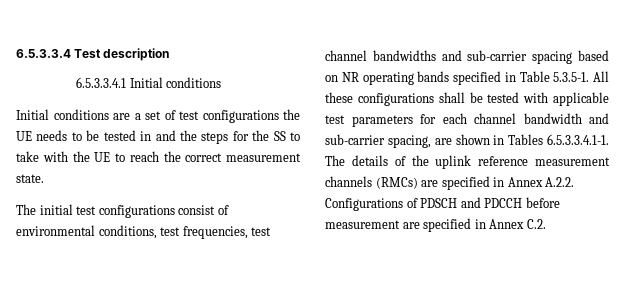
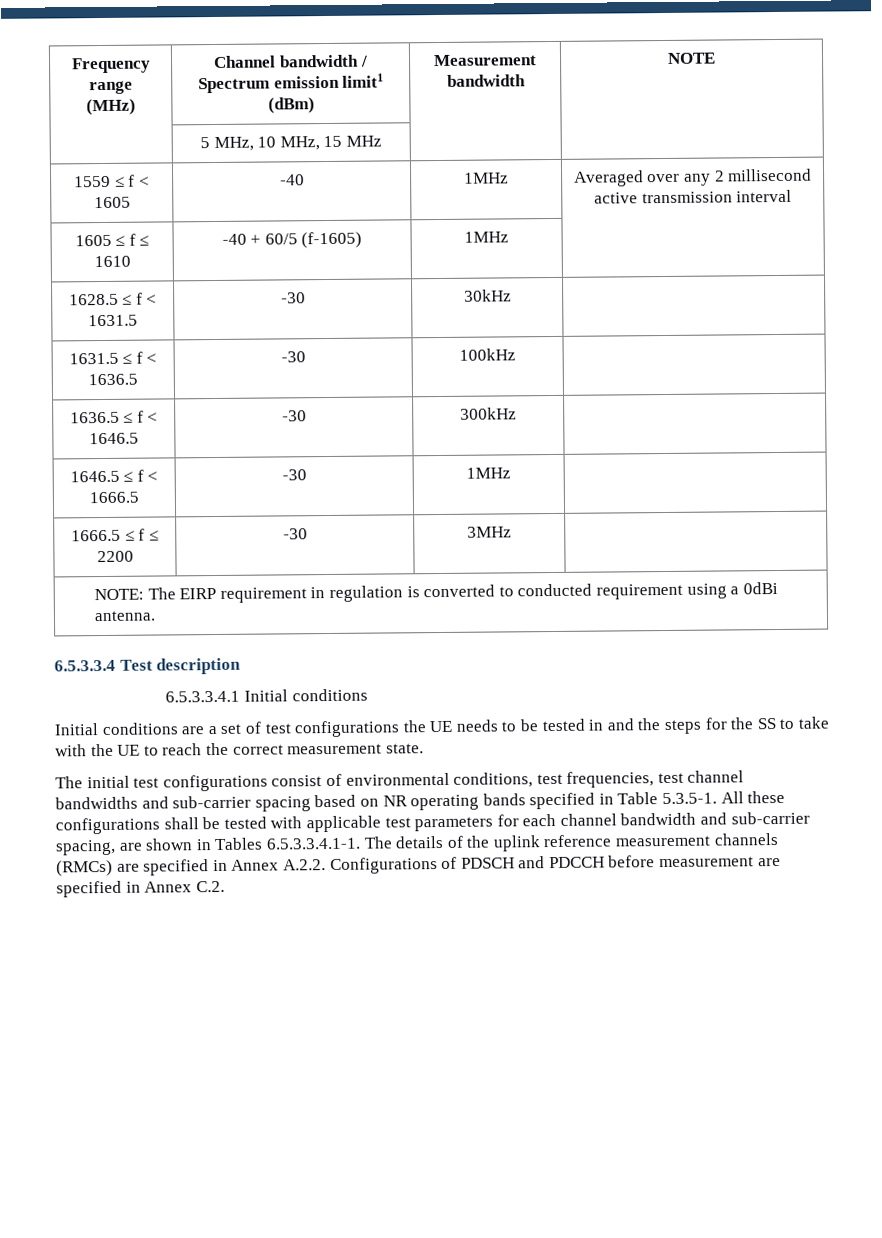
(16, 53) none -> [70,57,151,74] [89,80,133,95] [86,98,136,116] [213,54,368,68] [197,73,385,94] [267,97,315,114] [433,54,537,67] [446,74,526,87] [667,52,716,64] [200,135,382,152] [74,174,150,188] [93,196,131,209] [279,174,305,186] [464,172,509,184] [573,168,813,187] [593,189,793,204] [74,233,150,247] [93,255,131,268] [221,231,363,249] [464,231,509,243] [68,292,158,306] [88,314,138,327] [280,292,306,304] [463,289,512,302] [68,351,158,365] [88,373,138,386] [280,351,306,363] [459,348,516,361] [69,410,159,424] [89,432,139,445] [281,410,307,422] [460,407,517,420] [69,469,159,483] [89,491,139,504] [281,469,307,481] [466,467,511,479] [71,528,159,542] [96,550,134,563] [282,528,308,540] [467,526,512,538] [94,582,778,603] [94,610,157,622] Frequency range // (MHz) | Channel bandwidth / Spectrum emission limit1 (dBm) | Measurement bandwidth | NOTE // | 5 MHz, 10 MHz, 15 MHz | | // 1559 ≤ f < 1605 | -40 | 1MHz | Averaged over any 2 millisecond active transmission interval // 1605 ≤ f ≤ 1610 | -40 + 60/5 (f-1605) | 1MHz | // 1628.5 ≤ f < 1631.5 | -30 | 30kHz | // 1631.5 ≤ f < 1636.5 | -30 | 100kHz | // 1636.5 ≤ f < 1646.5 | -30 | 300kHz | // 1646.5 ≤ f < 1666.5 | -30 | 1MHz | // 1666.5 ≤ f ≤ 2200 | -30 | 3MHz | // NOTE: The EIRP requirement in regulation is converted to conducted requirement using a 0dBi antenna. //

